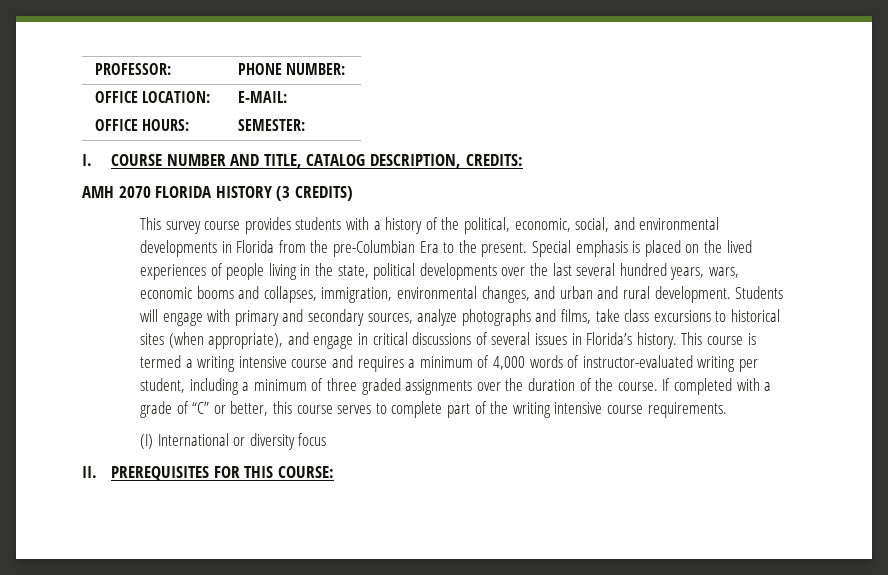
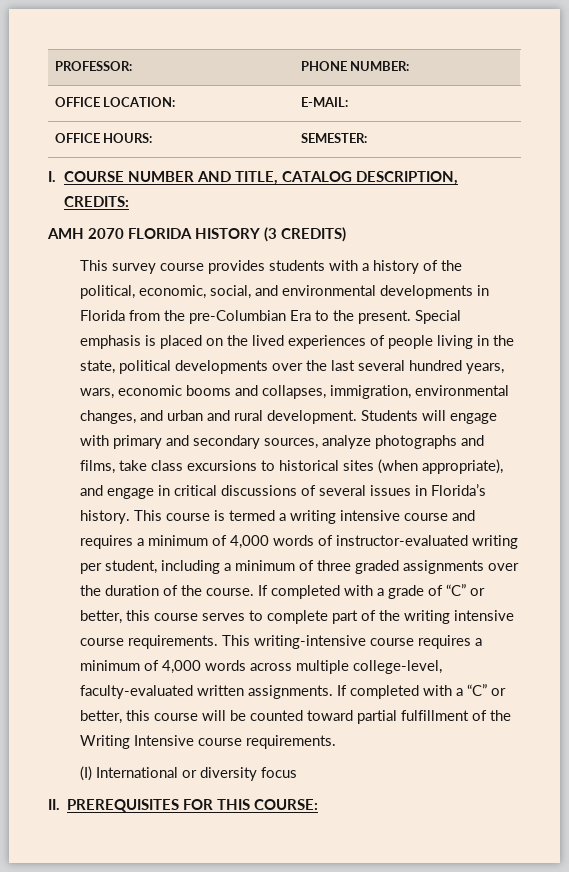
(727, 410) none -> [222,635,483,649] [80,660,443,674] [80,684,507,699] [80,710,512,724] [80,735,337,749] This writing-intensive course requires a minimum of 4,000 words across multiple college-level, faculty-evaluated written assignments. If completed with a “C” or better, this course will be counted toward partial fulfillment of the Writing Intensive course requirements.

